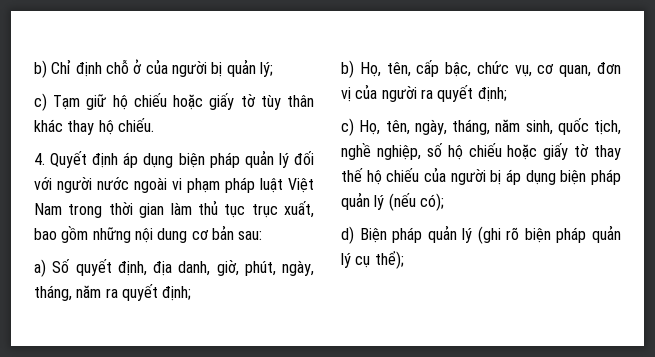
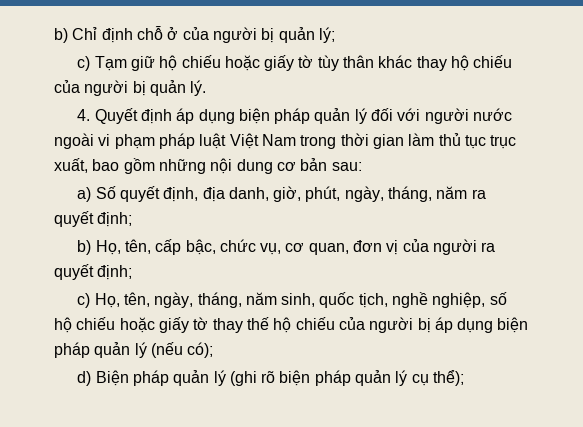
[117,118,154,132] chiếu. -> [473,55,513,68] [54,80,207,96] chiếu của người bị quản lý.

